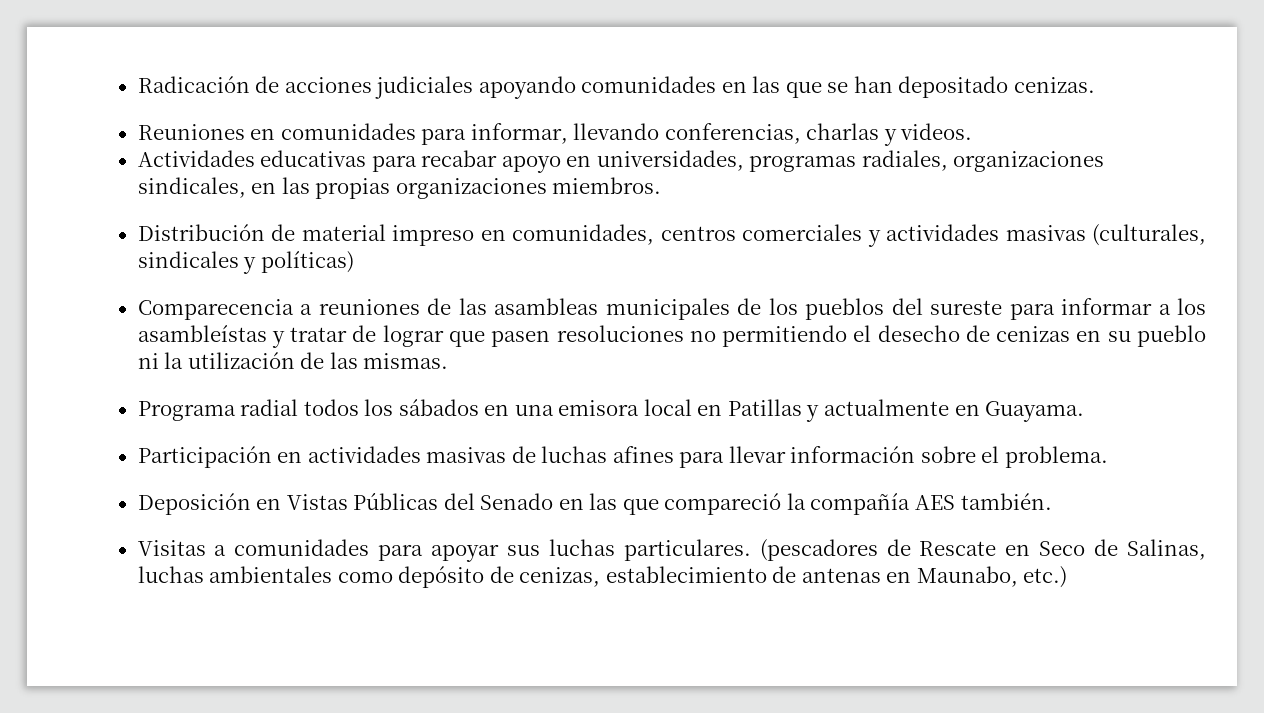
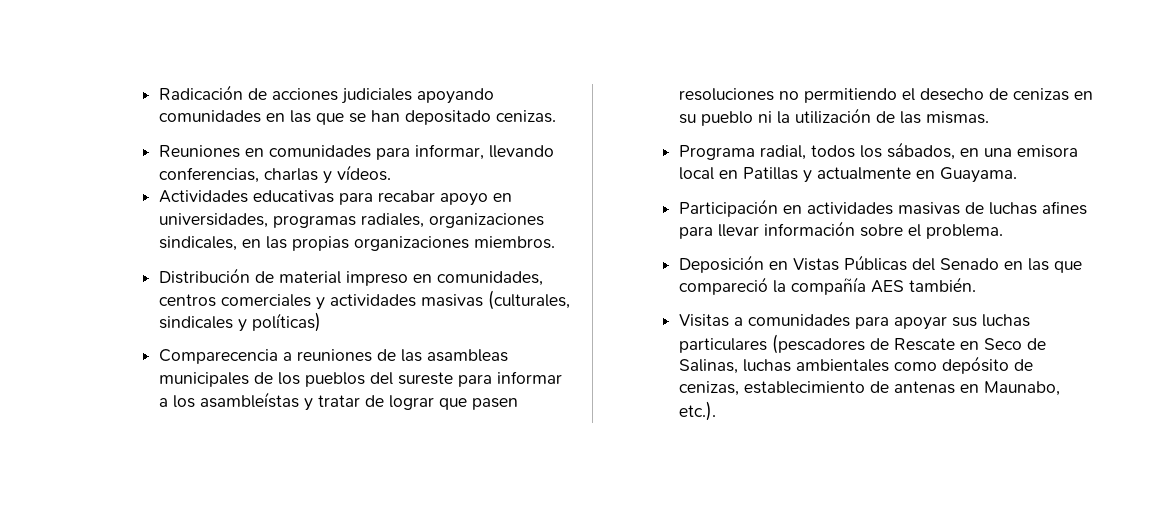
[900,123,973,140] videos. -> [336,165,391,181] vídeos.
[240,399,299,416] radial -> [759,145,806,160] radial,
[398,399,479,416] sábados -> [886,142,955,160] sábados,
[623,539,751,561] particulares. -> [678,338,767,353] particulares
[1023,566,1068,588] etc.) -> [678,401,716,421] etc.).

